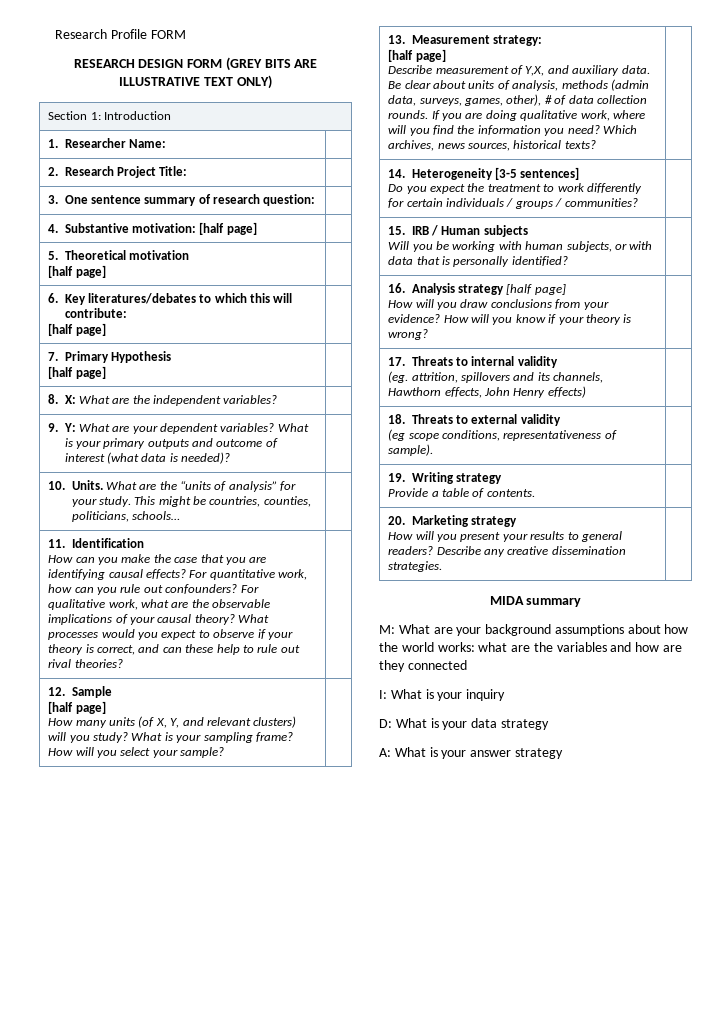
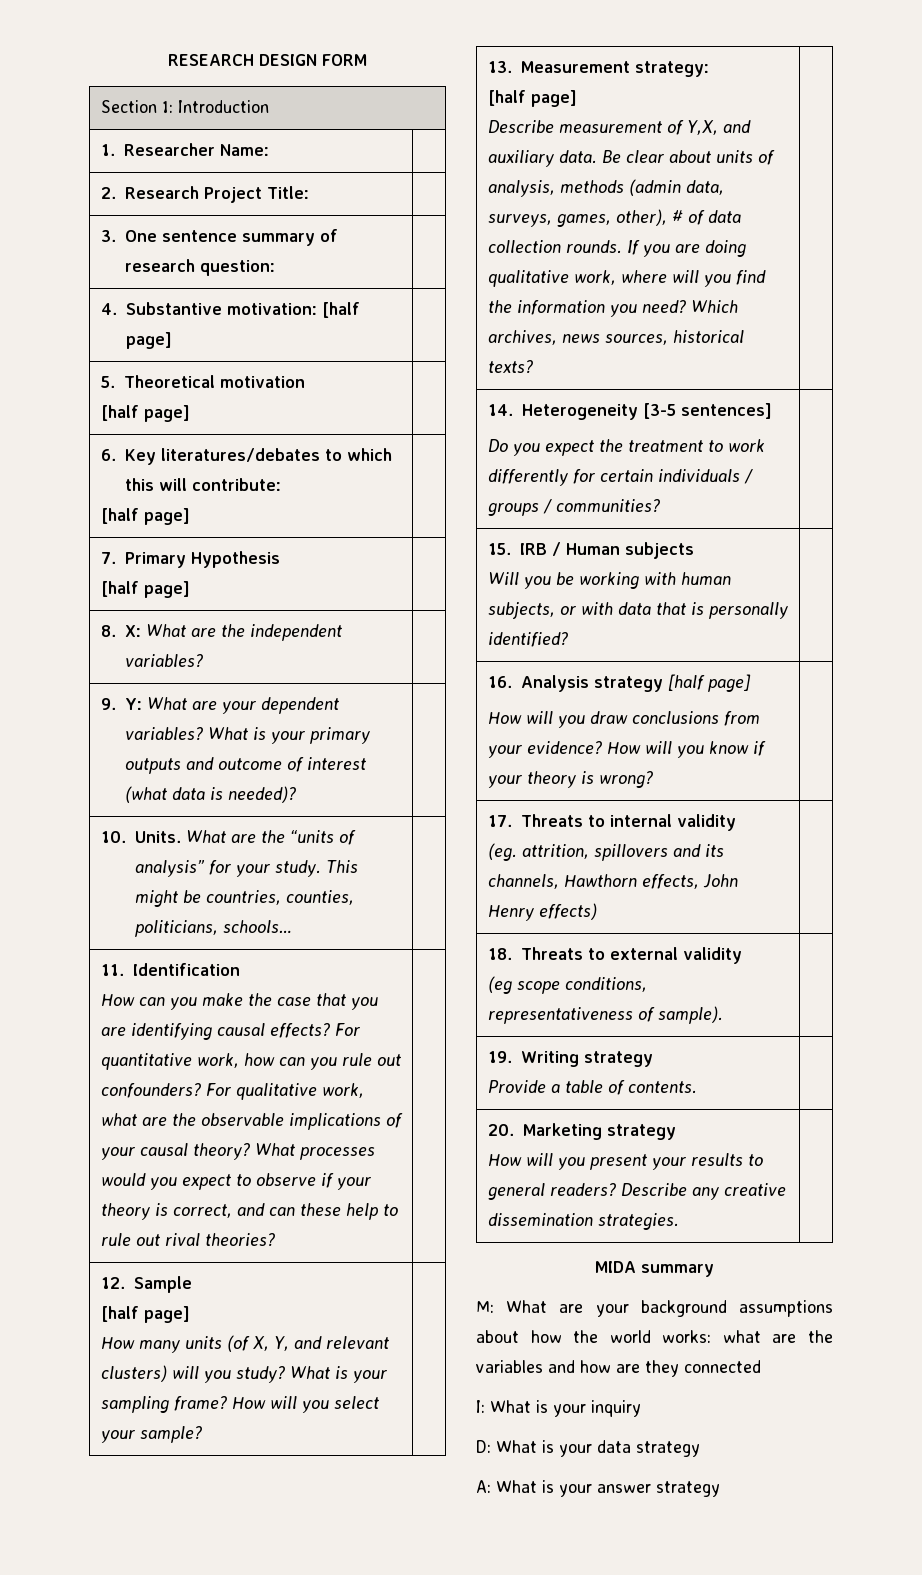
[55,29,187,39] Research Profile FORM // -> (168, 60) none
[225,57,318,71] [119,75,272,89] (GREY BITS ARE ILLUSTRATIVE TEXT ONLY) -> (367, 60) none

